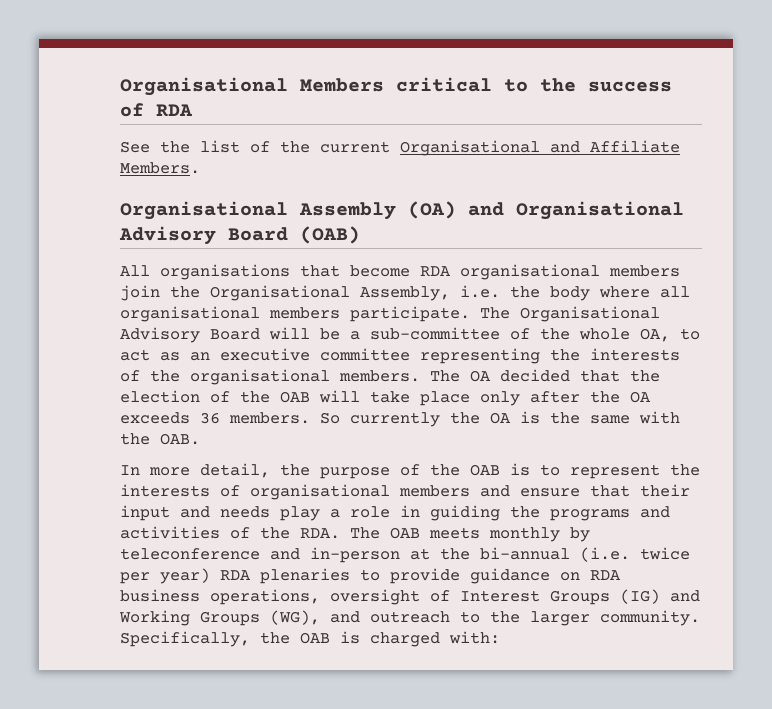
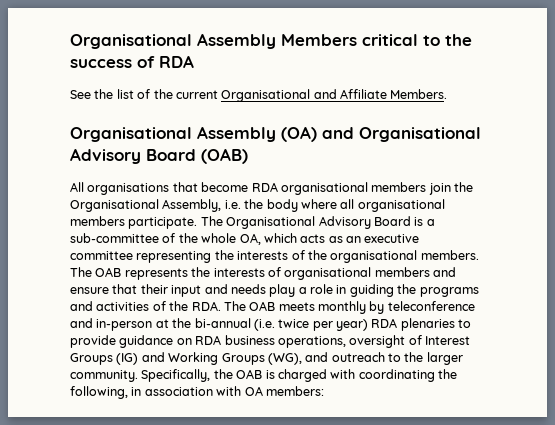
[120,77,288,96] Organisational -> [70,33,276,49] Organisational Assembly
[269,327,340,340] will be -> [414,217,424,226] is
[680,328,700,340] [120,349,150,361] to act -> [263,233,326,243] which acts
[470,369,660,382] [120,390,651,406] [120,411,680,427] [120,433,200,445] [120,463,660,479] OA decided that the election of the OAB will take place only after the OA exceeds 36 members. So currently the OA is the same with the OAB. // In more detail, the purpose of the OAB is to represent -> [95,267,188,280] OAB represents
[449,631,500,644] with: -> [330,369,457,382] [70,386,324,399] with coordinating the following, in association with OA members:

